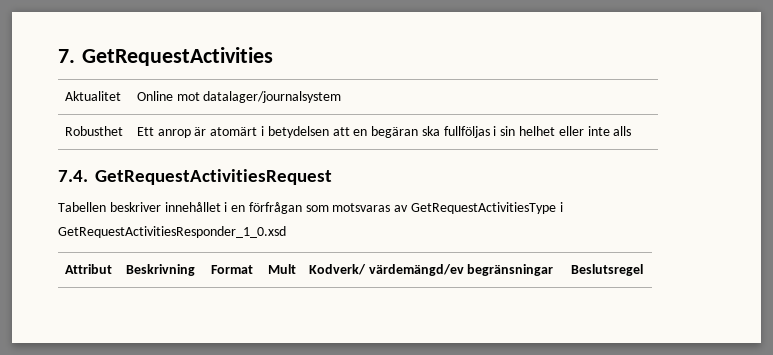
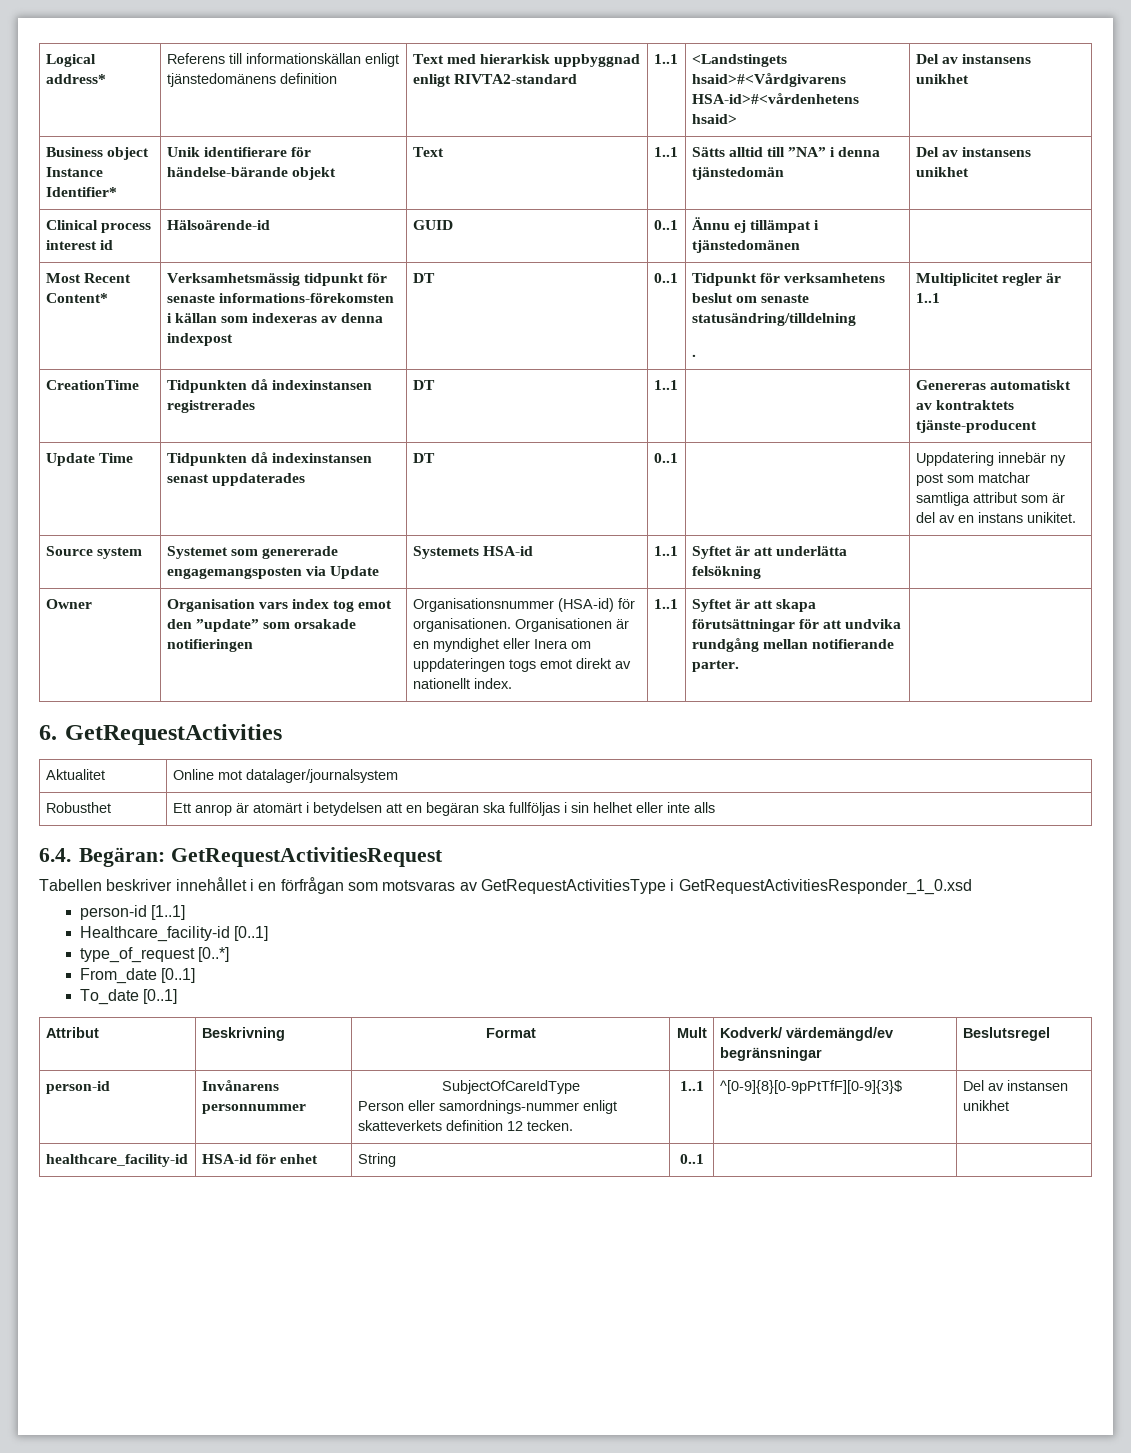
[58,49,75,63] 7. -> [45,54,96,67] [45,74,106,84] [166,53,399,67] [166,73,337,87] [412,54,641,67] [412,74,577,87] [653,54,678,64] [691,54,787,67] [691,73,846,87] [691,93,859,104] [691,114,737,124] [915,54,1031,64] [915,74,969,84] [45,147,149,160] [45,167,103,177] [45,187,117,197] [166,147,311,157] [166,167,336,180] [412,147,444,157] [653,147,678,157] [691,147,881,157] [691,167,784,180] [915,147,1031,157] [915,167,969,177] [45,220,151,233] [45,240,113,250] [166,220,270,230] [412,220,453,230] [653,220,678,230] [691,217,820,233] [691,240,800,253] [45,273,131,283] [45,293,108,303] [166,273,387,286] [166,293,394,303] [166,313,384,323] [166,333,233,346] [412,273,435,283] [653,273,678,283] [691,273,885,286] [691,293,809,303] [691,313,856,326] [691,354,696,357] [915,273,1061,286] [915,293,940,303] [45,380,139,390] [166,379,372,393] [166,400,255,413] [412,380,435,390] [653,380,678,390] [915,380,1071,390] [915,400,1014,410] [915,420,1037,433] [45,453,133,466] [166,452,372,466] [166,473,305,486] [412,453,435,463] [653,453,678,463] [915,452,1066,466] [915,472,1030,486] [915,492,1065,506] [915,512,1076,523] [45,546,142,559] [166,546,338,559] [166,566,379,579] [412,546,533,559] [653,546,678,556] [691,546,848,559] [691,566,761,579] [45,599,92,609] [166,599,393,612] [166,619,357,632] [166,639,253,652] [412,598,635,612] [412,618,629,632] [412,638,591,652] [412,658,631,672] [412,678,512,689] [653,599,678,609] [691,599,817,612] [691,619,902,632] [691,638,894,652] [691,660,739,672] [39,725,57,740] Logical address* | Referens till informationskällan enligt tjänstedomänens definition | Text med hierarkisk uppbyggnad enligt RIVTA2-standard | 1..1 | <Landstingets hsaid>#<Vårdgivarens HSA-id>#<vårdenhetens hsaid> | Del av instansens unikhet // Business object Instance Identifier* | Unik identifierare för händelse-bärande objekt | Text | 1..1 | Sätts alltid till ”NA” i denna tjänstedomän | Del av instansens unikhet // Clinical process interest id | Hälsoärende-id | GUID | 0..1 | Ännu ej tillämpat i tjänstedomänen | // Most Recent Content* | Verksamhetsmässig tidpunkt för senaste informations-förekomsten i källan som indexeras av denna indexpost | DT | 0..1 | Tidpunkt för verksamhetens beslut om senaste statusändring/tilldelning // . | Multiplicitet regler är 1..1 // CreationTime | Tidpunkten då indexinstansen registrerades | DT | 1..1 | | Genereras automatiskt av kontraktets tjänste-producent // Update Time | Tidpunkten då indexinstansen senast uppdaterades | DT | 0..1 | | Uppdatering innebär ny post som matchar samtliga attribut som är del av en instans unikitet. // Source system | Systemet som genererade engagemangsposten via Update | Systemets HSA-id | 1..1 | Syftet är att underlätta felsökning | // Owner | Organisation vars index tog emot den ”update” som orsakade notifieringen | Organisationsnummer (HSA-id) för organisationen. Organisationen är en myndighet eller Inera om uppdateringen togs emot direkt av nationellt index. | 1..1 | Syftet är att skapa förutsättningar för att undvika rundgång mellan notifierande parter. | // 6.
[58,170,88,182] 7.4. -> [39,847,165,867] 6.4. Begäran:
(286, 232) none -> [80,905,186,920] [80,926,269,942] [80,947,230,963] [80,968,196,984] [80,989,178,1005] // person-id [1..1] // Healthcare_facility-id [0..1] // type_of_request [0..*] // From_date [0..1] // To_date [0..1]
(643, 270) none -> [45,1081,110,1094] [201,1080,279,1091] [201,1104,306,1114] [441,1080,580,1094] [357,1100,617,1114] [357,1120,573,1131] [679,1081,704,1091] [719,1080,902,1094] [962,1080,1068,1091] [962,1100,1009,1111] [45,1154,188,1167] [201,1154,318,1164] [357,1153,396,1167] [679,1154,704,1164] // person-id | Invånarens personnummer | SubjectOfCareIdType // Person eller samordnings-nummer enligt skatteverkets definition 12 tecken. | 1..1 | ^[0-9]{8}[0-9pPtTfF][0-9]{3}$ | Del av instansen unikhet // healthcare_facility-id | HSA-id för enhet | String | 0..1 | |

